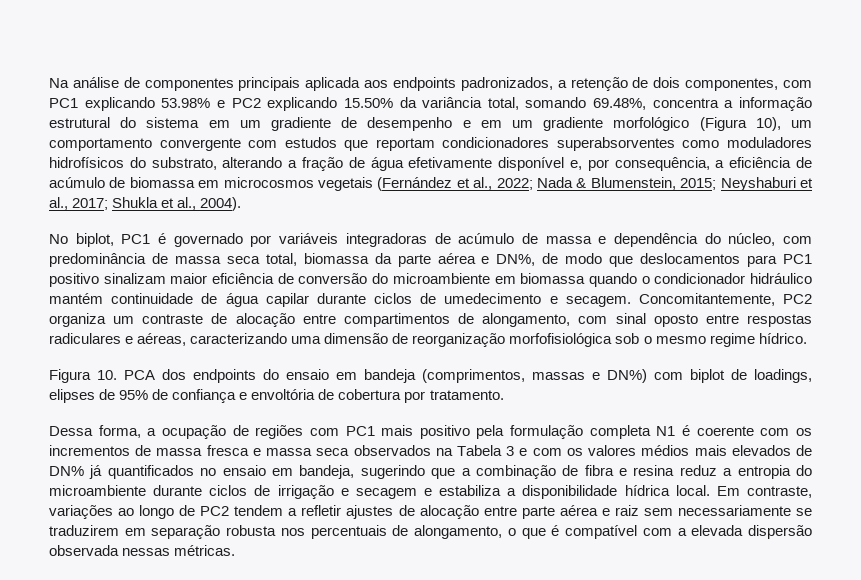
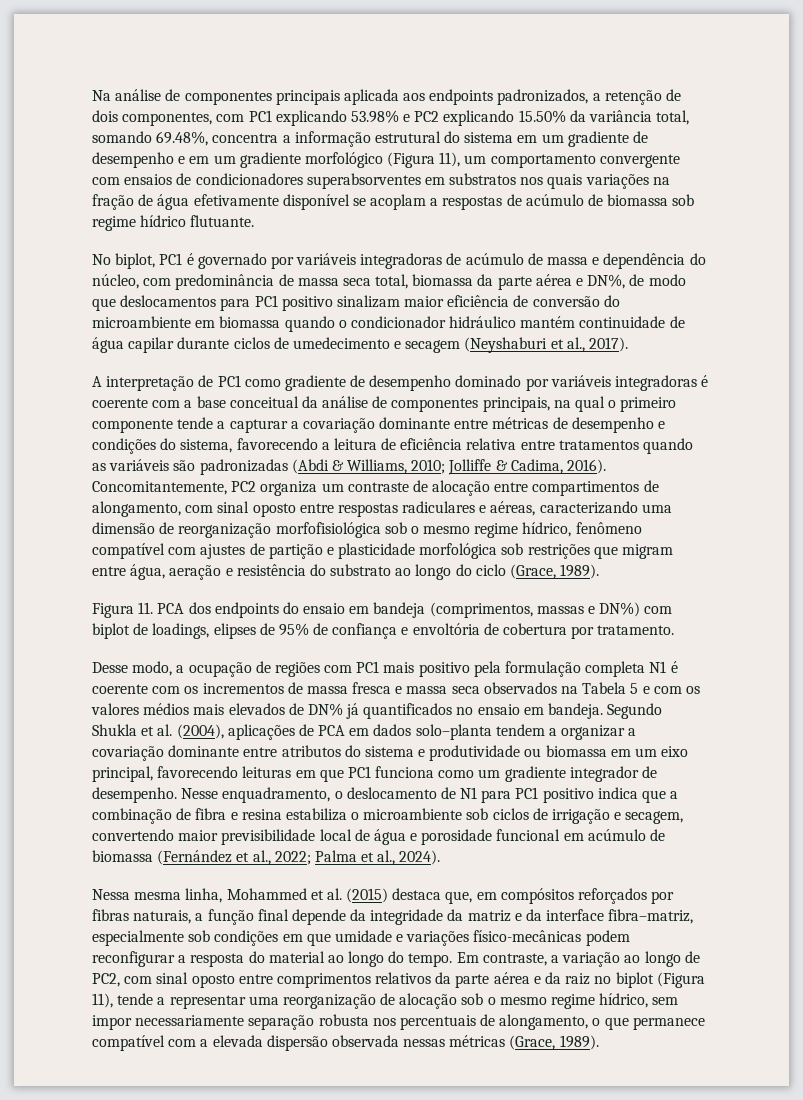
[755,117,781,131] 10), -> [439,152,461,167] 11),
[284,137,812,151] [49,157,298,170] estudos que reportam condicionadores superabsorventes como moduladores hidrofísicos do substrato, alterando a -> [124,173,670,189] ensaios de condicionadores superabsorventes em substratos nos quais variações na
[570,157,812,171] [49,177,813,191] [49,197,242,211] e, por consequência, a eficiência de acúmulo de biomassa em microcosmos vegetais (Fernández et al., 2022; Nada & Blumenstein, 2015; Neyshaburi et al., 2017; Shukla et al., 2004). -> [352,194,695,210] [92,215,255,231] se acoplam a respostas de acúmulo de biomassa sob regime hídrico flutuante.
[565,296,631,307] secagem. -> [405,337,629,353] [92,375,709,391] [92,396,677,412] [92,417,666,433] [92,438,694,454] [92,459,607,475] secagem (Neyshaburi et al., 2017). // A interpretação de PC1 como gradiente de desempenho dominado por variáveis integradoras é coerente com a base conceitual da análise de componentes principais, na qual o primeiro componente tende a capturar a covariação dominante entre métricas de desempenho e condições do sistema, favorecendo a leitura de eficiência relativa entre tratamentos quando as variáveis são padronizadas (Abdi & Williams, 2010; Jolliffe & Cadima, 2016).
[758,333,807,344] hídrico. -> [522,522,642,537] [92,543,674,559] [92,564,600,580] hídrico, fenômeno compatível com ajustes de partição e plasticidade morfológica sob restrições que migram entre água, aeração e resistência do substrato ao longo do ciclo (Grace, 1989).
[97,370,117,380] 10. -> [138,602,154,614] 11.
[49,425,141,438] Dessa forma, -> [92,661,173,676] Desse modo,
[506,446,515,456] 3 -> [630,683,639,694] 5
[299,465,425,479] bandeja, sugerindo -> [548,703,663,719] [92,724,637,740] [92,745,689,761] [92,766,658,782] [92,787,638,803] bandeja. Segundo Shukla et al. (2004), aplicações de PCA em dados solo–planta tendem a organizar a covariação dominante entre atributos do sistema e produtividade ou biomassa em um eixo principal, favorecendo leituras em que PC1 funciona como um gradiente integrador de desempenho. Nesse enquadramento, o deslocamento de N1 para PC1 positivo indica
[679,465,813,479] [49,485,812,499] [49,505,812,519] [49,525,146,536] reduz a entropia do microambiente durante ciclos de irrigação e secagem e estabiliza a disponibilidade hídrica local. Em contraste, variações ao longo de PC2 tendem a refletir ajustes de alocação entre parte aérea e raiz sem necessariamente se traduzirem em -> [285,808,684,824] [92,829,666,845] [92,850,441,865] [92,888,675,904] [92,909,694,925] [92,930,630,946] [92,951,700,967] [92,972,705,988] [92,993,679,1009] [92,1015,245,1030] estabiliza o microambiente sob ciclos de irrigação e secagem, convertendo maior previsibilidade local de água e porosidade funcional em acúmulo de biomassa (Fernández et al., 2022; Palma et al., 2024). // Nessa mesma linha, Mohammed et al. (2015) destaca que, em compósitos reforçados por fibras naturais, a função final depende da integridade da matriz e da interface fibra–matriz, especialmente sob condições em que umidade e variações físico-mecânicas podem reconfigurar a resposta do material ao longo do tempo. Em contraste, a variação ao longo de PC2, com sinal oposto entre comprimentos relativos da parte aérea e da raiz no biplot (Figura 11), tende a representar uma reorganização de alocação sob o mesmo regime hídrico, sem impor necessariamente
[551,525,560,536] é -> [632,1017,705,1030] permanece
[174,545,236,556] métricas. -> [449,1035,599,1050] métricas (Grace, 1989).

